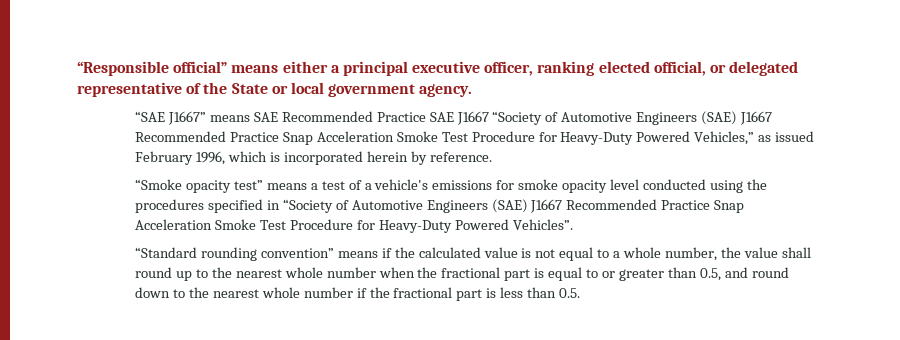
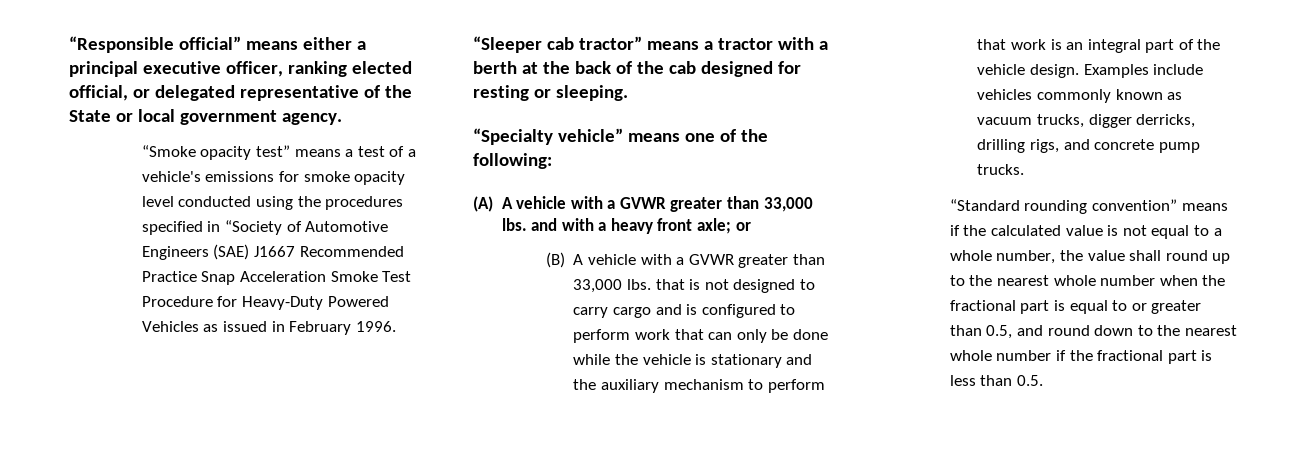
[135,111,773,125] [135,131,815,145] [135,151,492,165] // “SAE J1667” means SAE Recommended Practice SAE J1667 “Society of Automotive Engineers (SAE) J1667 Recommended Practice Snap Acceleration Smoke Test Procedure for Heavy-Duty Powered Vehicles,” as issued February 1996, which is incorporated herein by reference. -> (342, 119) none
[512,219,573,230] Vehicles”. -> [141,321,396,335] [473,36,828,53] [473,61,801,77] [473,85,628,101] [473,128,768,145] [473,153,552,169] [473,196,813,212] [501,218,751,234] [545,252,825,268] [573,279,815,293] [573,304,796,318] [573,329,828,343] [573,354,813,368] [573,379,825,393] [977,39,1221,53] [977,64,1204,78] [977,89,1183,103] [977,114,1196,128] [977,139,1200,153] [977,164,1025,175] Vehicles as issued in February 1996. // “Sleeper cab tractor” means a tractor with a berth at the back of the cab designed for resting or sleeping. // “Specialty vehicle” means one of the following: // (A) A vehicle with a GVWR greater than 33,000 lbs. and with a heavy front axle; or // (B) A vehicle with a GVWR greater than 33,000 lbs. that is not designed to carry cargo and is configured to perform work that can only be done while the vehicle is stationary and the auxiliary mechanism to perform that work is an integral part of the vehicle design. Examples include vehicles commonly known as vacuum trucks, digger derricks, drilling rigs, and concrete pump trucks.

